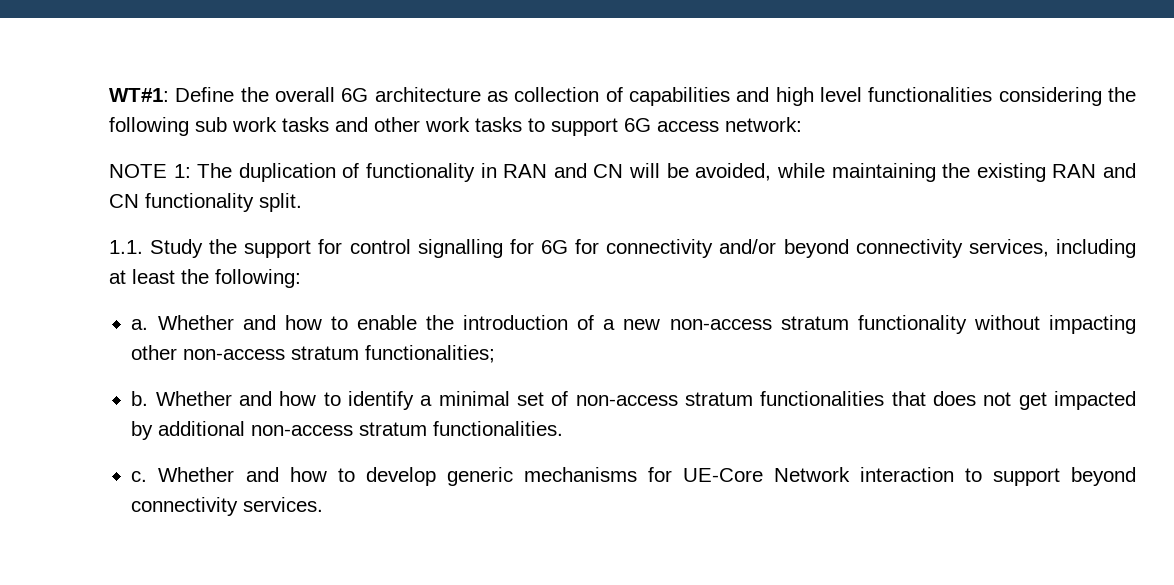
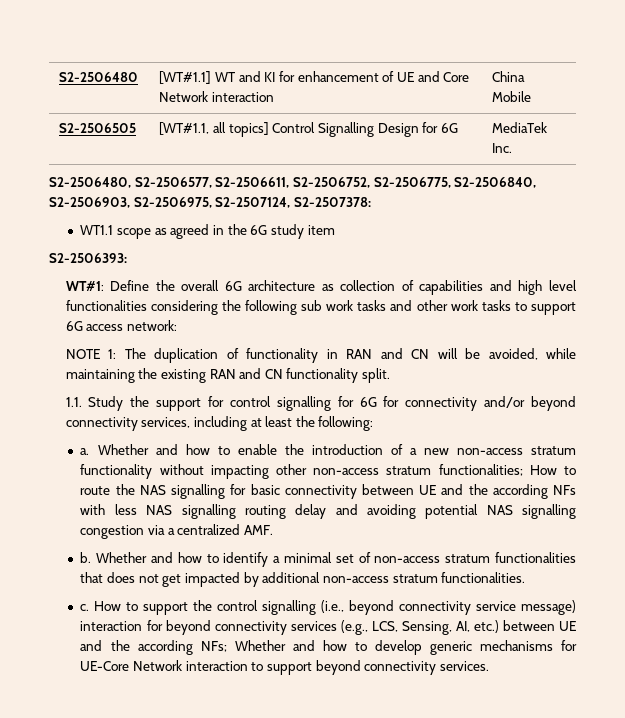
(108, 95) none -> [59,72,139,82] [159,71,470,84] [159,91,274,102] [492,71,526,82] [492,91,532,102] [59,123,137,133] [159,122,458,137] [492,122,548,133] [492,143,513,153] [49,177,537,188] [49,197,371,208] [80,224,335,239] [49,253,127,263] S2-2506480 | [WT#1.1] WT and KI for enhancement of UE and Core Network interaction | China Mobile // S2-2506505 | [WT#1.1, all topics] Control Signalling Design for 6G | MediaTek Inc. // S2-2506480, S2-2506577, S2-2506611, S2-2506752, S2-2506775, S2-2506840, S2-2506903, S2-2506975, S2-2507124, S2-2507378: // WT1.1 scope as agreed in the 6G study item // S2-2506393: //
(496, 354) none -> [529,465,576,475] [80,484,577,499] [80,504,576,519] [80,524,274,539] How to route the NAS signalling for basic connectivity between UE and the according NFs with less NAS signalling routing delay and avoiding potential NAS signalling congestion via a centralized AMF.
(148, 476) none -> [94,600,576,615] [80,620,577,635] [80,640,227,655] How to support the control signalling (i.e., beyond connectivity service message) interaction for beyond connectivity services (e.g., LCS, Sensing, AI, etc.) between UE and the according NFs;

